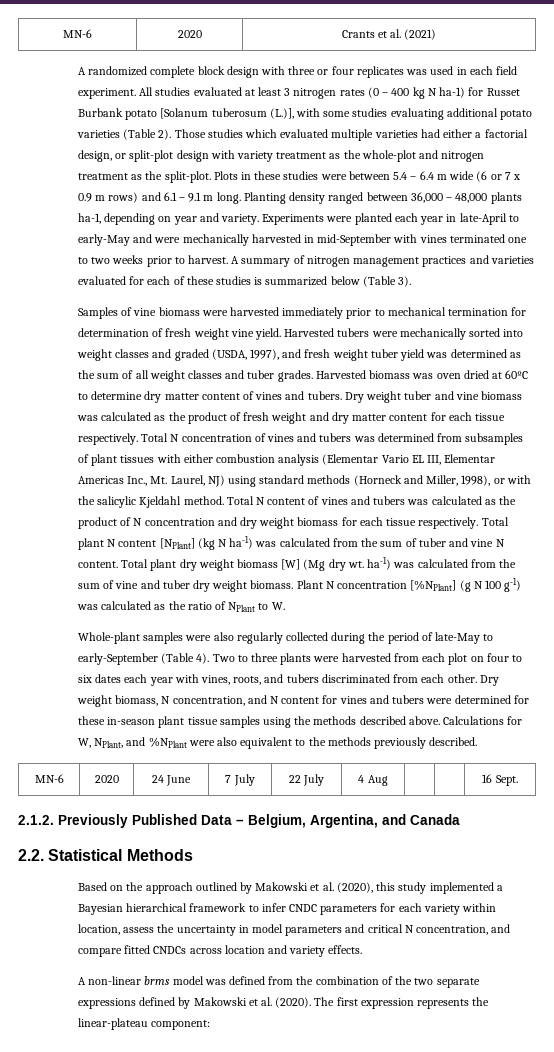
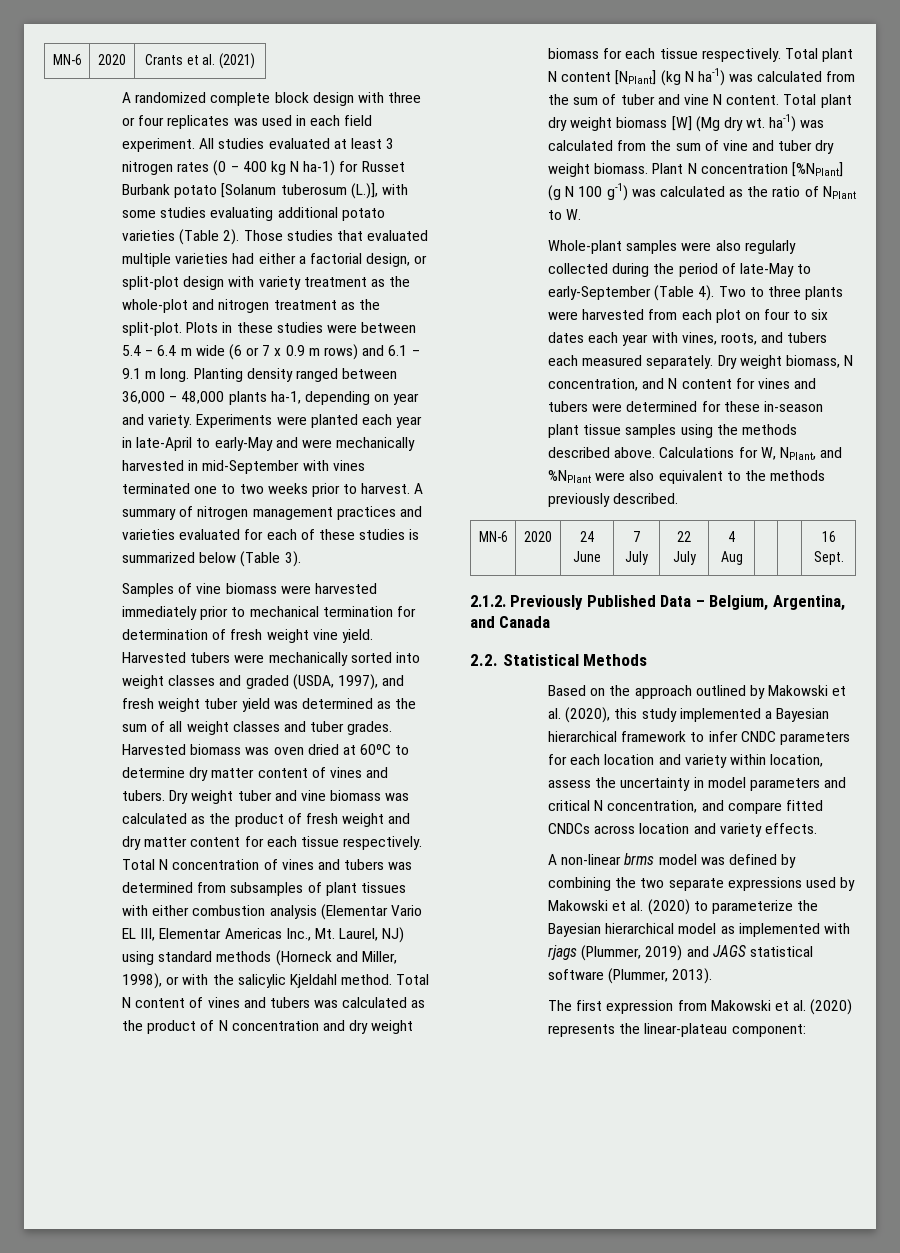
[244,129,277,138] which -> [336,230,363,241] that
[321,674,477,683] discriminated from each other. -> [547,355,714,369] each measured separately.
(422, 907) none -> [604,754,681,765] location and
[268,976,393,985] from the combination of -> [781,854,797,868] [547,877,611,891] by combining
[139,997,414,1009] defined by Makowski et al. (2020). The first expression -> [805,877,856,891] [547,899,819,915] [547,923,850,937] [547,945,813,961] [547,968,713,984] [547,999,853,1015] used by Makowski et al. (2020) to parameterize the Bayesian hierarchical model as implemented with rjags (Plummer, 2019) and JAGS statistical software (Plummer, 2013). // The first expression from Makowski et al. (2020)

